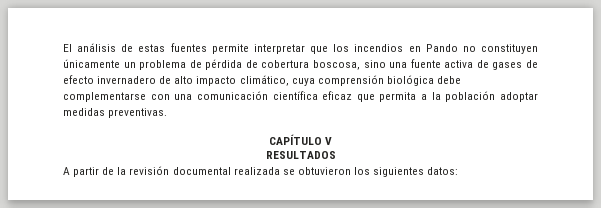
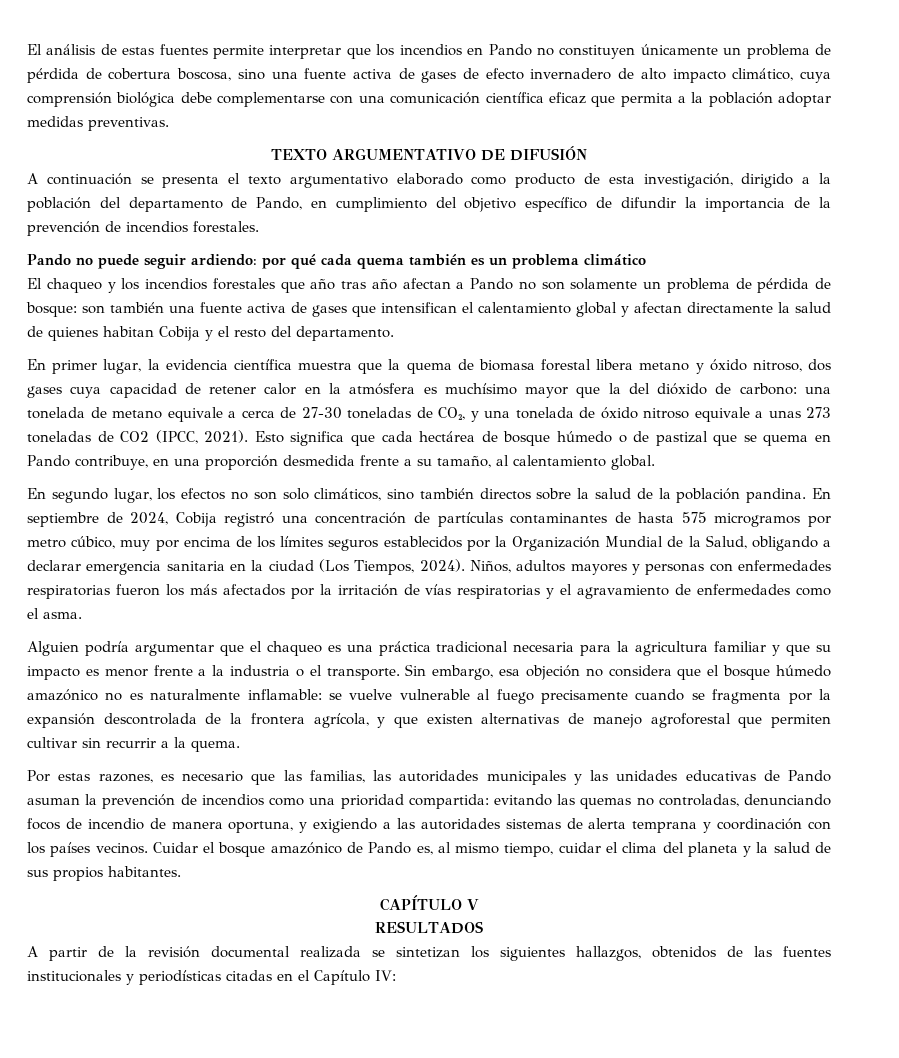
(168, 113) none -> [270,146,588,161] [27,173,831,188] [27,197,831,212] [27,221,259,236] [27,254,646,269] [27,278,831,293] [26,302,831,317] [27,326,394,341] [27,359,831,374] [27,383,832,398] [27,407,831,422] [27,430,831,446] [27,455,655,470] [27,488,831,503] [27,512,831,527] [27,535,831,551] [27,559,832,575] [27,584,831,599] [27,608,82,619] [27,641,832,656] [27,664,832,680] [27,689,831,704] [27,713,831,728] [27,737,240,752] [27,770,831,785] [27,794,831,809] [27,818,831,833] [27,842,832,857] [27,866,181,881] // TEXTO ARGUMENTATIVO DE DIFUSIÓN // A continuación se presenta el texto argumentativo elaborado como producto de esta investigación, dirigido a la población del departamento de Pando, en cumplimiento del objetivo específico de difundir la importancia de la prevención de incendios forestales. // Pando no puede seguir ardiendo: por qué cada quema también es un problema climático // El chaqueo y los incendios forestales que año tras año afectan a Pando no son solamente un problema de pérdida de bosque: son también una fuente activa de gases que intensifican el calentamiento global y afectan directamente la salud de quienes habitan Cobija y el resto del departamento. // En primer lugar, la evidencia científica muestra que la quema de biomasa forestal libera metano y óxido nitroso, dos gases cuya capacidad de retener calor en la atmósfera es muchísimo mayor que la del dióxido de carbono: una tonelada de metano equivale a cerca de 27-30 toneladas de CO₂, y una tonelada de óxido nitroso equivale a unas 273 toneladas de CO2 (IPCC, 2021). Esto significa que cada hectárea de bosque húmedo o de pastizal que se quema en Pando contribuye, en una proporción desmedida frente a su tamaño, al calentamiento global. // En segundo lugar, los efectos no son solo climáticos, sino también directos sobre la salud de la población pandina. En septiembre de 2024, Cobija registró una concentración de partículas contaminantes de hasta 575 microgramos por metro cúbico, muy por encima de los límites seguros establecidos por la Organización Mundial de la Salud, obligando a declarar emergencia sanitaria en la ciudad (Los Tiempos, 2024). Niños, adultos mayores y personas con enfermedades respiratorias fueron los más afectados por la irritación de vías respiratorias y el agravamiento de enfermedades como el asma. // Alguien podría argumentar que el chaqueo es una práctica tradicional necesaria para la agricultura familiar y que su impacto es menor frente a la industria o el transporte. Sin embargo, esa objeción no considera que el bosque húmedo amazónico no es naturalmente inflamable: se vuelve vulnerable al fuego precisamente cuando se fragmenta por la expansión descontrolada de la frontera agrícola, y que existen alternativas de manejo agroforestal que permiten cultivar sin recurrir a la quema. // Por estas razones, es necesario que las familias, las autoridades municipales y las unidades educativas de Pando asuman la prevención de incendios como una prioridad compartida: evitando las quemas no controladas, denunciando focos de incendio de manera oportuna, y exigiendo a las autoridades sistemas de alerta temprana y coordinación con los países vecinos. Cuidar el bosque amazónico de Pando es, al mismo tiempo, cuidar el clima del planeta y la salud de sus propios habitantes.
[297,167,351,175] obtuvieron -> [396,947,460,958] sintetizan
[427,167,459,175] datos: -> [576,946,831,961] [27,970,396,985] hallazgos, obtenidos de las fuentes institucionales y periodísticas citadas en el Capítulo IV:

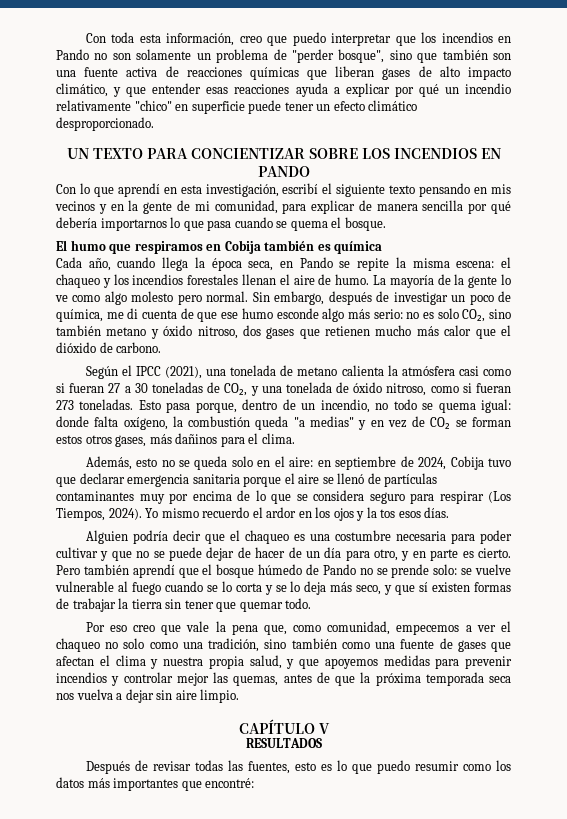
[27,44,265,59] El análisis de estas fuentes permite -> [85,32,326,46] Con toda esta información, creo que puedo
[559,44,831,59] [27,68,832,83] [27,92,832,107] [27,116,169,131] [270,146,588,161] [27,173,831,188] [27,197,831,212] [27,221,259,236] [27,254,646,269] [27,278,42,289] constituyen únicamente un problema de pérdida de cobertura boscosa, sino una fuente activa de gases de efecto invernadero de alto impacto climático, cuya comprensión biológica debe complementarse con una comunicación científica eficaz que permita a la población adoptar medidas preventivas. // TEXTO ARGUMENTATIVO DE DIFUSIÓN // A continuación se presenta el texto argumentativo elaborado como producto de esta investigación, dirigido a la población del departamento de Pando, en cumplimiento del objetivo específico de difundir la importancia de la prevención de incendios forestales. // Pando no puede seguir ardiendo: por qué cada quema también es un problema climático // El -> [112,49,512,63] [56,66,512,80] [56,83,511,97] [56,100,418,114] [56,117,154,131] [66,148,501,159] [257,166,310,177] [56,183,511,197] [55,200,511,214] [56,217,386,231] [56,240,383,254] [56,257,512,271] son solamente un problema de "perder bosque", sino que también son una fuente activa de reacciones químicas que liberan gases de alto impacto climático, y que entender esas reacciones ayuda a explicar por qué un incendio relativamente "chico" en superficie puede tener un efecto climático desproporcionado. // UN TEXTO PARA CONCIENTIZAR SOBRE LOS INCENDIOS EN PANDO // Con lo que aprendí en esta investigación, escribí el siguiente texto pensando en mis vecinos y en la gente de mi comunidad, para explicar de manera sencilla por qué debería importarnos lo que pasa cuando se quema el bosque. // El humo que respiramos en Cobija también es química // Cada año, cuando llega la época seca, en Pando se repite la misma escena: el
[280,278,831,293] [26,302,831,317] [27,326,394,341] [27,359,634,374] que año tras año afectan a Pando no son solamente un problema de pérdida de bosque: son también una fuente activa de gases que intensifican el calentamiento global y afectan directamente la salud de quienes habitan Cobija y el resto del departamento. // En primer lugar, la evidencia científica muestra que la quema de biomasa forestal libera -> [242,274,512,288] [55,291,511,305] [56,308,511,322] [56,325,101,336] llenan el aire de humo. La mayoría de la gente lo ve como algo molesto pero normal. Sin embargo, después de investigar un poco de química, me di cuenta de que ese humo esconde algo más serio: no es solo CO₂, sino también
[70,383,832,398] [27,407,342,422] cuya capacidad de retener calor en la atmósfera es muchísimo mayor que la del dióxido de carbono: una tonelada de metano equivale a cerca de 27-30 -> [299,325,511,339] [56,342,162,353] [85,365,512,379] [56,383,148,393] que retienen mucho más calor que el dióxido de carbono. // Según el IPCC (2021), una tonelada de metano calienta la atmósfera casi como si fueran 27 a 30
[643,407,831,422] [27,430,831,446] [27,455,655,470] [27,488,831,503] [27,512,831,527] [27,535,831,551] [27,559,832,575] [27,584,831,599] [27,608,82,619] nitroso equivale a unas 273 toneladas de CO2 (IPCC, 2021). Esto significa que cada hectárea de bosque húmedo o de pastizal que se quema en Pando contribuye, en una proporción desmedida frente a su tamaño, al calentamiento global. // En segundo lugar, los efectos no son solo climáticos, sino también directos sobre la salud de la población pandina. En septiembre de 2024, Cobija registró una concentración de partículas contaminantes de hasta 575 microgramos por metro cúbico, muy por encima de los límites seguros establecidos por la Organización Mundial de la Salud, obligando a declarar emergencia sanitaria en la ciudad (Los Tiempos, 2024). Niños, adultos mayores y personas con enfermedades respiratorias fueron los más afectados por la irritación de vías respiratorias y el agravamiento de enfermedades como el asma. -> [386,383,511,396] [56,399,511,413] [56,416,511,430] [56,433,295,447] [85,456,511,470] [56,473,438,487] [56,490,511,504] [56,507,450,521] nitroso, como si fueran 273 toneladas. Esto pasa porque, dentro de un incendio, no todo se quema igual: donde falta oxígeno, la combustión queda "a medias" y en vez de CO₂ se forman estos otros gases, más dañinos para el clima. // Además, esto no se queda solo en el aire: en septiembre de 2024, Cobija tuvo que declarar emergencia sanitaria porque el aire se llenó de partículas contaminantes muy por encima de lo que se considera seguro para respirar (Los Tiempos, 2024). Yo mismo recuerdo el ardor en los ojos y la tos esos días.
[134,644,214,656] argumentar -> [172,530,201,541] decir
[378,641,832,656] [27,664,832,680] [27,689,322,701] práctica tradicional necesaria para la agricultura familiar y que su impacto es menor frente a la industria o el transporte. Sin embargo, esa objeción no considera que el bosque húmedo amazónico no es naturalmente inflamable: -> [334,530,512,544] [56,547,512,561] [56,564,458,578] costumbre necesaria para poder cultivar y que no se puede dejar de hacer de un día para otro, y en parte es cierto. Pero también aprendí que el bosque húmedo de Pando no se prende solo:
[540,689,831,704] [27,713,831,728] [27,737,240,752] [27,770,831,785] [27,794,831,809] [27,818,831,833] [27,842,832,857] [27,866,181,881] [379,895,479,911] [375,921,484,934] [27,946,831,961] [27,970,396,985] precisamente cuando se fragmenta por la expansión descontrolada de la frontera agrícola, y que existen alternativas de manejo agroforestal que permiten cultivar sin recurrir a la quema. // Por estas razones, es necesario que las familias, las autoridades municipales y las unidades educativas de Pando asuman la prevención de incendios como una prioridad compartida: evitando las quemas no controladas, denunciando focos de incendio de manera oportuna, y exigiendo a las autoridades sistemas de alerta temprana y coordinación con los países vecinos. Cuidar el bosque amazónico de Pando es, al mismo tiempo, cuidar el clima del planeta y la salud de sus propios habitantes. // CAPÍTULO V // RESULTADOS // A partir de la revisión documental realizada se sintetizan los siguientes hallazgos, obtenidos de las fuentes institucionales y periodísticas citadas en el Capítulo IV: -> [164,581,511,595] [56,598,312,612] [85,621,512,635] [56,638,511,652] [56,655,512,669] [56,672,511,686] [56,689,240,703] [238,719,330,734] [245,738,322,748] [85,760,511,774] [56,777,255,791] cuando se lo corta y se lo deja más seco, y que sí existen formas de trabajar la tierra sin tener que quemar todo. // Por eso creo que vale la pena que, como comunidad, empecemos a ver el chaqueo no solo como una tradición, sino también como una fuente de gases que afectan el clima y nuestra propia salud, y que apoyemos medidas para prevenir incendios y controlar mejor las quemas, antes de que la próxima temporada seca nos vuelva a dejar sin aire limpio. // CAPÍTULO V // RESULTADOS // Después de revisar todas las fuentes, esto es lo que puedo resumir como los datos más importantes que encontré:

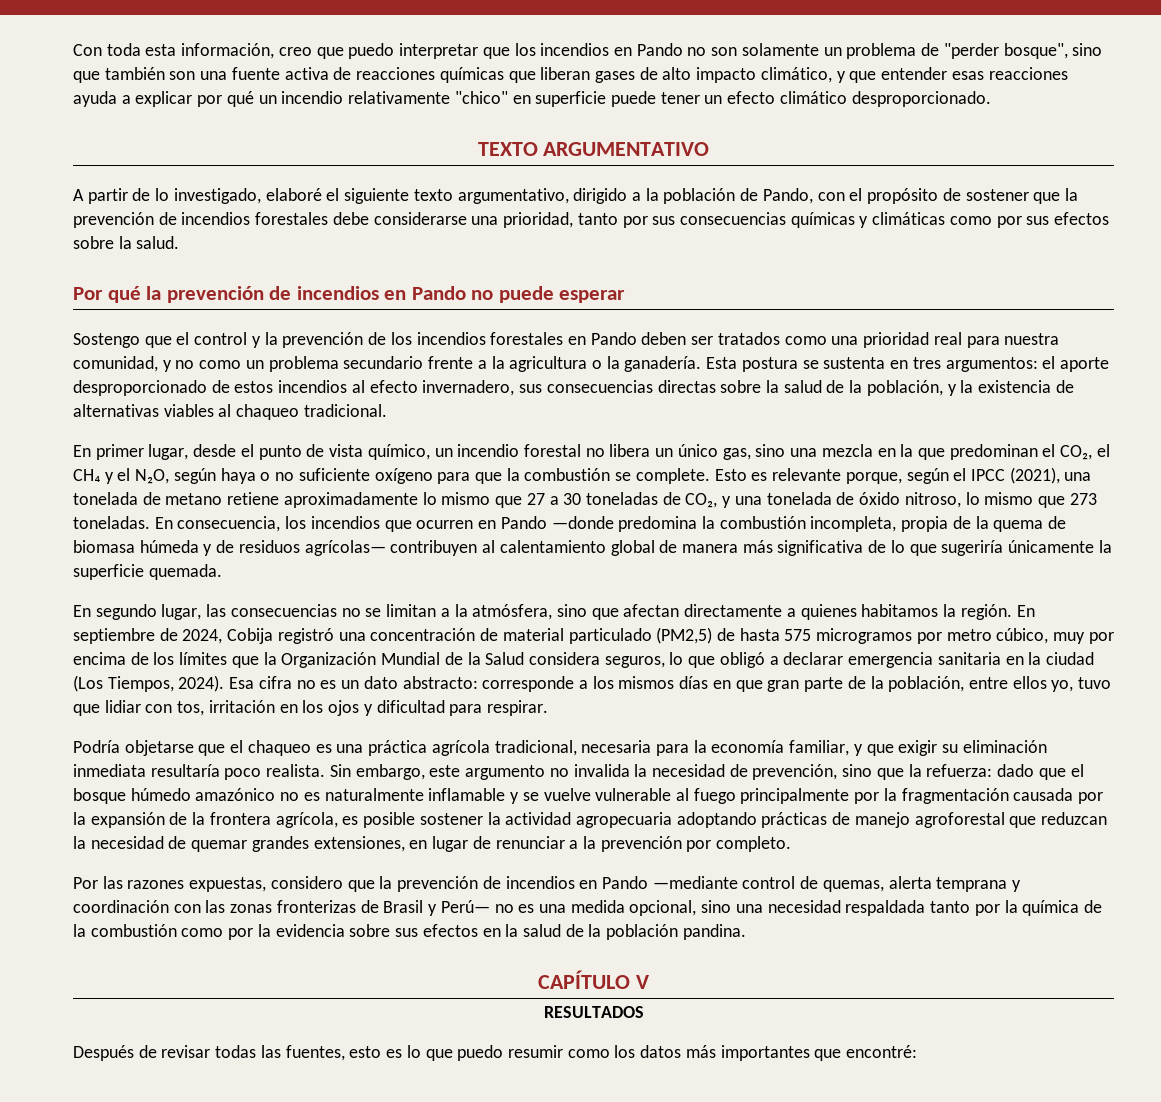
[66,148,501,159] [257,166,310,177] [56,183,511,197] [55,200,511,214] [56,217,386,231] [56,240,383,254] [56,257,512,271] [56,274,512,288] [55,291,511,305] [56,308,511,322] [56,325,511,339] [56,342,162,353] [85,366,118,379] UN TEXTO PARA CONCIENTIZAR SOBRE LOS INCENDIOS EN PANDO // Con lo que aprendí en esta investigación, escribí el siguiente texto pensando en mis vecinos y en la gente de mi comunidad, para explicar de manera sencilla por qué debería importarnos lo que pasa cuando se quema el bosque. // El humo que respiramos en Cobija también es química // Cada año, cuando llega la época seca, en Pando se repite la misma escena: el chaqueo y los incendios forestales llenan el aire de humo. La mayoría de la gente lo ve como algo molesto pero normal. Sin embargo, después de investigar un poco de química, me di cuenta de que ese humo esconde algo más serio: no es solo CO₂, sino también metano y óxido nitroso, dos gases que retienen mucho más calor que el dióxido de carbono. // Según -> [477,142,710,156] [73,188,1078,204] [73,212,1110,228] [73,236,180,249] [73,286,626,303] [73,332,1060,348] [73,356,1109,372] [73,380,1074,396] [73,404,387,420] [73,444,1110,460] [73,468,949,484] TEXTO ARGUMENTATIVO // A partir de lo investigado, elaboré el siguiente texto argumentativo, dirigido a la población de Pando, con el propósito de sostener que la prevención de incendios forestales debe considerarse una prioridad, tanto por sus consecuencias químicas y climáticas como por sus efectos sobre la salud. // Por qué la prevención de incendios en Pando no puede esperar // Sostengo que el control y la prevención de los incendios forestales en Pando deben ser tratados como una prioridad real para nuestra comunidad, y no como un problema secundario frente a la agricultura o la ganadería. Esta postura se sustenta en tres argumentos: el aporte desproporcionado de estos incendios al efecto invernadero, sus consecuencias directas sobre la salud de la población, y la existencia de alternativas viables al chaqueo tradicional. // En primer lugar, desde el punto de vista químico, un incendio forestal no libera un único gas, sino una mezcla en la que predominan el CO₂, el CH₄ y el N₂O, según haya o no suficiente oxígeno para que la combustión se complete. Esto es relevante porque, según
[341,365,512,376] [56,383,105,393] calienta la atmósfera casi como si fueran -> [227,492,523,508] retiene aproximadamente lo mismo que
[430,383,511,393] [56,399,511,413] [56,416,511,430] [56,433,295,447] [85,456,511,470] [56,473,438,487] [56,490,511,504] [56,507,450,521] [85,530,201,544] como si fueran 273 toneladas. Esto pasa porque, dentro de un incendio, no todo se quema igual: donde falta oxígeno, la combustión queda "a medias" y en vez de CO₂ se forman estos otros gases, más dañinos para el clima. // Además, esto no se queda solo en el aire: en septiembre de 2024, Cobija tuvo que declarar emergencia sanitaria porque el aire se llenó de partículas contaminantes muy por encima de lo que se considera seguro para respirar (Los Tiempos, 2024). Yo mismo recuerdo el ardor en los ojos y la tos esos días. // Alguien podría decir -> [965,492,1097,508] [73,516,1067,532] [73,540,1112,556] [73,564,222,580] [73,604,1035,620] [73,627,1114,644] [73,652,1094,668] [73,675,1112,692] [73,700,548,716] [73,740,194,756] lo mismo que 273 toneladas. En consecuencia, los incendios que ocurren en Pando —donde predomina la combustión incompleta, propia de la quema de biomasa húmeda y de residuos agrícolas— contribuyen al calentamiento global de manera más significativa de lo que sugeriría únicamente la superficie quemada. // En segundo lugar, las consecuencias no se limitan a la atmósfera, sino que afectan directamente a quienes habitamos la región. En septiembre de 2024, Cobija registró una concentración de material particulado (PM2,5) de hasta 575 microgramos por metro cúbico, muy por encima de los límites que la Organización Mundial de la Salud considera seguros, lo que obligó a declarar emergencia sanitaria en la ciudad (Los Tiempos, 2024). Esa cifra no es un dato abstracto: corresponde a los mismos días en que gran parte de la población, entre ellos yo, tuvo que lidiar con tos, irritación en los ojos y dificultad para respirar. // Podría objetarse
[334,530,512,544] [56,547,512,561] [56,564,458,578] costumbre necesaria para poder cultivar y que no se puede dejar de hacer de un día para otro, y en parte es cierto. Pero también aprendí que el bosque húmedo de Pando no se prende solo: -> [368,740,1047,756] [73,764,1084,780] [73,788,520,804] práctica agrícola tradicional, necesaria para la economía familiar, y que exigir su eliminación inmediata resultaría poco realista. Sin embargo, este argumento no invalida la necesidad de prevención, sino que la refuerza: dado que el bosque húmedo amazónico no es naturalmente inflamable y
[164,581,511,595] [56,598,312,612] [85,621,512,635] [56,638,511,652] [56,655,512,669] [56,672,511,686] [56,689,240,703] cuando se lo corta y se lo deja más seco, y que sí existen formas de trabajar la tierra sin tener que quemar todo. // Por eso creo que vale la pena que, como comunidad, empecemos a ver el chaqueo no solo como una tradición, sino también como una fuente de gases que afectan el clima y nuestra propia salud, y que apoyemos medidas para prevenir incendios y controlar mejor las quemas, antes de que la próxima temporada seca nos vuelva a dejar sin aire limpio. -> [740,788,1104,804] [73,812,1108,828] [73,836,792,852] [73,876,1022,892] [73,900,1102,916] [73,924,746,940] principalmente por la fragmentación causada por la expansión de la frontera agrícola, es posible sostener la actividad agropecuaria adoptando prácticas de manejo agroforestal que reduzcan la necesidad de quemar grandes extensiones, en lugar de renunciar a la prevención por completo. // Por las razones expuestas, considero que la prevención de incendios en Pando —mediante control de quemas, alerta temprana y coordinación con las zonas fronterizas de Brasil y Perú— no es una medida opcional, sino una necesidad respaldada tanto por la química de la combustión como por la evidencia sobre sus efectos en la salud de la población pandina.

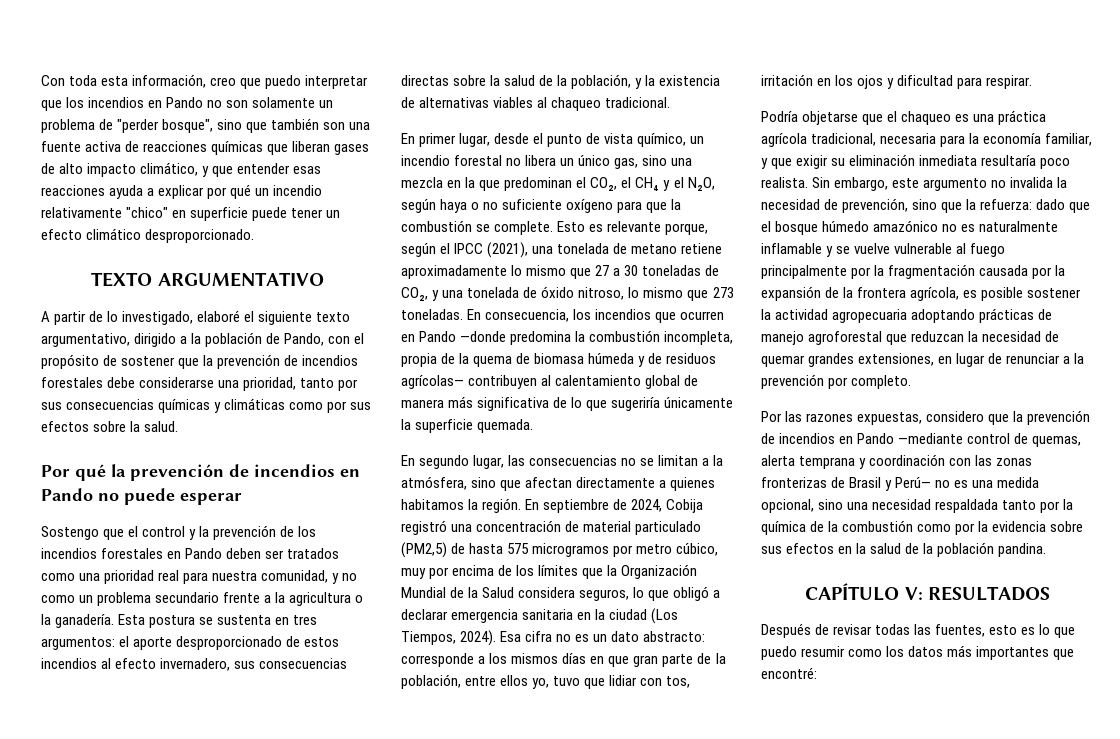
[635,975,649,989] V // -> [904,587,923,600] V:

